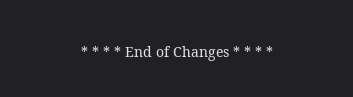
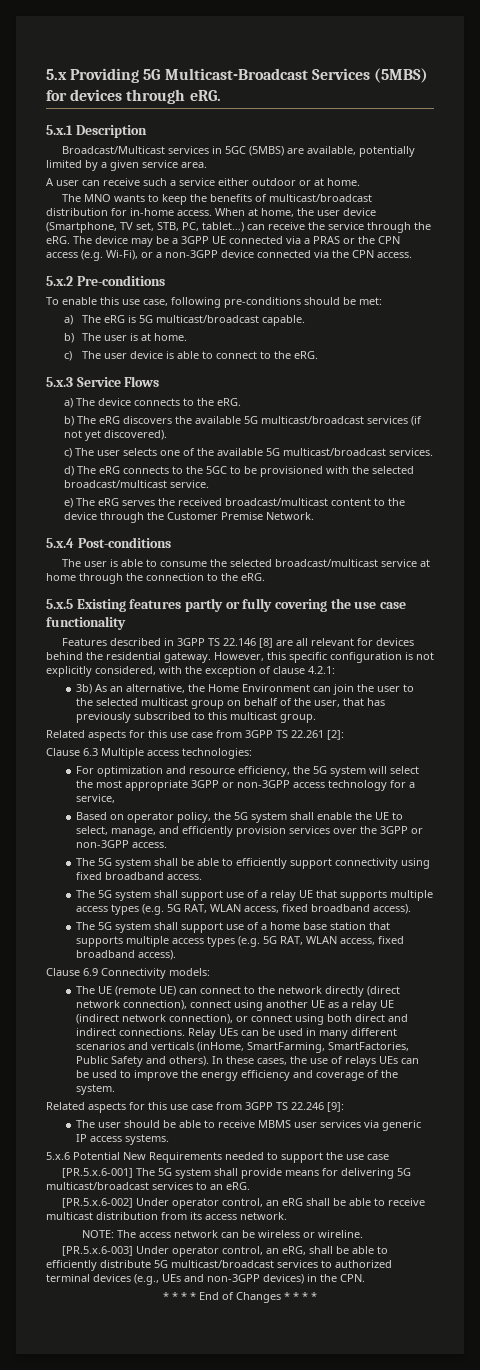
(80, 51) none -> [46,68,428,83] [46,89,221,104] [46,125,147,138] [61,146,415,157] [46,160,207,171] [46,178,360,186] [61,194,372,205] [46,208,376,217] [46,222,431,233] [46,236,400,247] [46,250,412,261] [46,275,165,286] [46,297,382,308] [64,315,306,326] [64,333,188,343] [64,351,319,361] [46,376,160,387] [64,398,242,408] [64,416,423,426] [64,430,168,441] [64,448,434,458] [64,466,415,477] [64,480,210,488] [64,498,406,508] [64,512,315,523] [46,537,171,548] [61,559,430,567] [46,573,265,584] [46,598,406,612] [46,616,126,630] [61,638,414,648] [46,652,434,663] [46,666,335,677] [76,684,415,695] [76,698,386,709] [76,712,317,723] [46,730,344,741] [46,748,252,759] [76,766,420,777] [76,780,416,791] [76,794,116,803] [76,812,404,823] [76,826,424,837] [76,840,168,848] [76,858,431,869] [76,872,203,880] [76,890,434,901] [76,904,412,915] [76,922,391,933] [76,936,405,947] [76,950,177,960] [46,968,210,979] [76,986,401,997] [76,1000,395,1011] [76,1014,409,1025] [76,1028,398,1039] [76,1042,410,1053] [76,1056,420,1067] [76,1070,399,1081] [76,1084,116,1095] [46,1102,344,1113] [76,1120,422,1131] [76,1134,170,1145] [46,1152,389,1163] [61,1168,411,1179] [46,1182,250,1190] [61,1198,425,1209] [46,1212,287,1220] [82,1230,364,1238] [61,1246,388,1257] [46,1260,392,1271] [46,1274,365,1285] 5.x Providing 5G Multicast-Broadcast Services (5MBS) for devices through eRG. // 5.x.1 Description // Broadcast/Multicast services in 5GC (5MBS) are available, potentially limited by a given service area. // A user can receive such a service either outdoor or at home. // The MNO wants to keep the benefits of multicast/broadcast distribution for in-home access. When at home, the user device (Smartphone, TV set, STB, PC, tablet…) can receive the service through the eRG. The device may be a 3GPP UE connected via a PRAS or the CPN access (e.g. Wi-Fi), or a non-3GPP device connected via the CPN access. // 5.x.2 Pre-conditions // To enable this use case, following pre-conditions should be met: // a) The eRG is 5G multicast/broadcast capable. // b) The user is at home. // c) The user device is able to connect to the eRG. // 5.x.3 Service Flows // a) The device connects to the eRG. // b) The eRG discovers the available 5G multicast/broadcast services (if not yet discovered). // c) The user selects one of the available 5G multicast/broadcast services. // d) The eRG connects to the 5GC to be provisioned with the selected broadcast/multicast service. // e) The eRG serves the received broadcast/multicast content to the device through the Customer Premise Network. // 5.x.4 Post-conditions // The user is able to consume the selected broadcast/multicast service at home through the connection to the eRG. // 5.x.5 Existing features partly or fully covering the use case functionality // Features described in 3GPP TS 22.146 [8] are all relevant for devices behind the residential gateway. However, this specific configuration is not explicitly considered, with the exception of clause 4.2.1: // 3b) As an alternative, the Home Environment can join the user to the selected multicast group on behalf of the user, that has previously subscribed to this multicast group. // Related aspects for this use case from 3GPP TS 22.261 [2]: // Clause 6.3 Multiple access technologies: // For optimization and resource efficiency, the 5G system will select the most appropriate 3GPP or non-3GPP access technology for a service, // Based on operator policy, the 5G system shall enable the UE to select, manage, and efficiently provision services over the 3GPP or non-3GPP access. // The 5G system shall be able to efficiently support connectivity using fixed broadband access. // The 5G system shall support use of a relay UE that supports multiple access types (e.g. 5G RAT, WLAN access, fixed broadband access). // The 5G system shall support use of a home base station that supports multiple access types (e.g. 5G RAT, WLAN access, fixed broadband access). // Clause 6.9 Connectivity models: // The UE (remote UE) can connect to the network directly (direct network connection), connect using another UE as a relay UE (indirect network connection), or connect using both direct and indirect connections. Relay UEs can be used in many different scenarios and verticals (inHome, SmartFarming, SmartFactories, Public Safety and others). In these cases, the use of relays UEs can be used to improve the energy efficiency and coverage of the system. // Related aspects for this use case from 3GPP TS 22.246 [9]: // The user should be able to receive MBMS user services via generic IP access systems. // 5.x.6 Potential New Requirements needed to support the use case // [PR.5.x.6-001] The 5G system shall provide means for delivering 5G multicast/broadcast services to an eRG. // [PR.5.x.6-002] Under operator control, an eRG shall be able to receive multicast distribution from its access network. // NOTE: The access network can be wireless or wireline. // [PR.5.x.6-003] Under operator control, an eRG, shall be able to efficiently distribute 5G multicast/broadcast services to authorized terminal devices (e.g., UEs and non-3GPP devices) in the CPN. //

